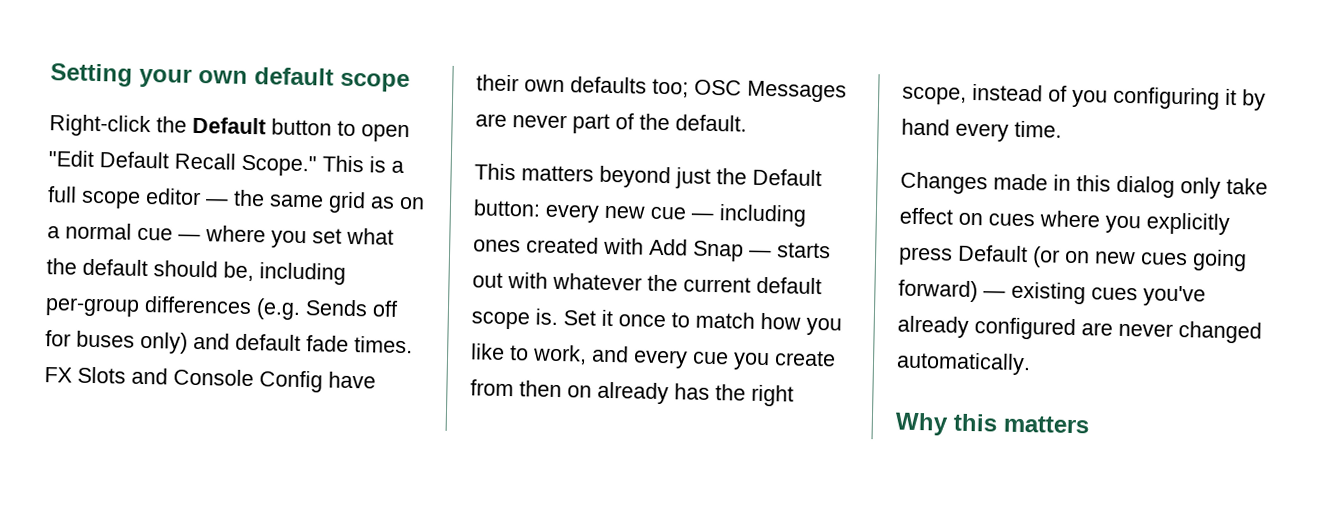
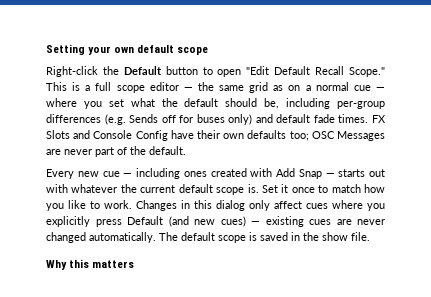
[474,163,822,189] [473,199,600,223] This matters beyond just the Default button: every -> [46,169,74,179] Every
[532,344,836,371] [470,379,794,407] [902,83,1266,111] [901,118,1062,142] [900,171,1048,195] work, and every cue you create from then on already has the right scope, instead of you configuring it by hand every time. // Changes made -> [104,200,177,211] work. Changes
[1226,177,1268,195] [899,207,983,226] take effect on -> [274,201,302,209] affect
[1032,246,1247,272] [898,279,1206,307] [897,315,1262,344] [896,351,1031,376] (or on new cues going forward) — existing cues you've already configured are never changed automatically. -> [168,216,385,227] [46,232,370,243] (and new cues) — existing cues are never changed automatically. The default scope is saved in the show file.

